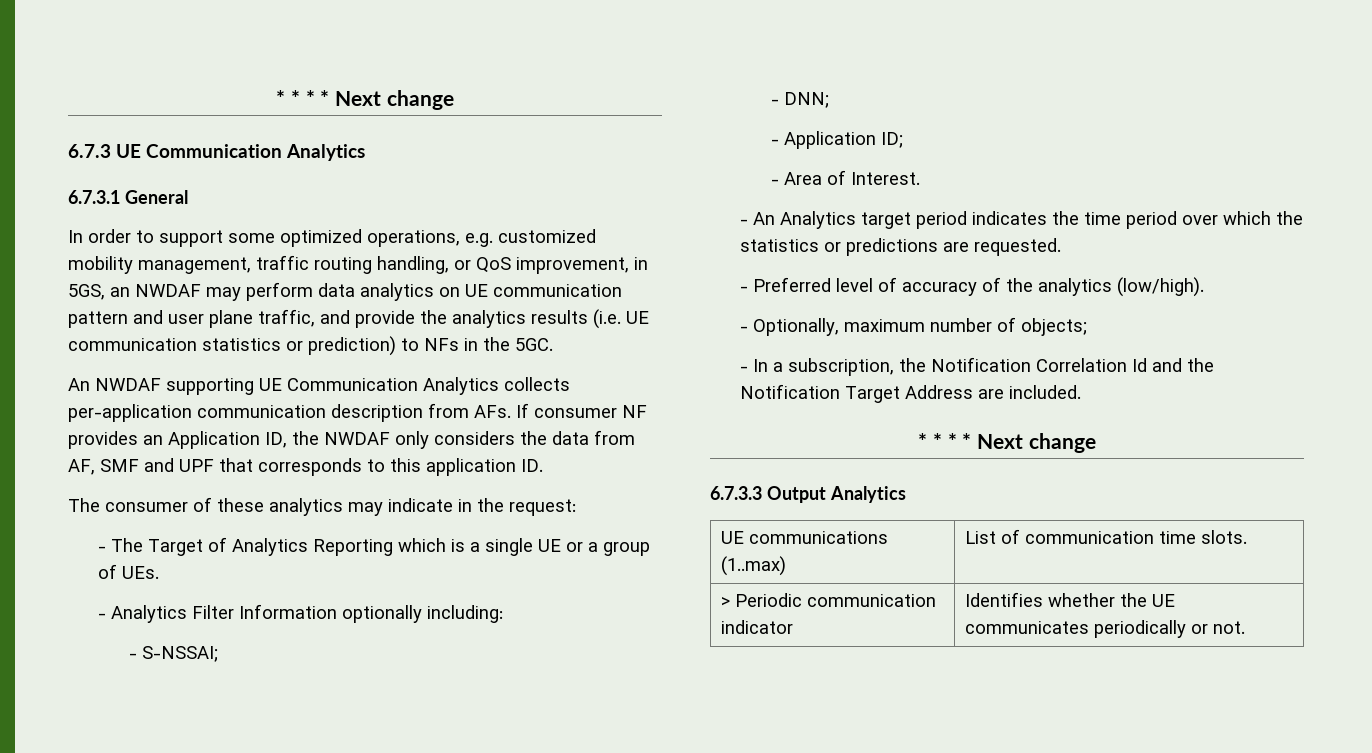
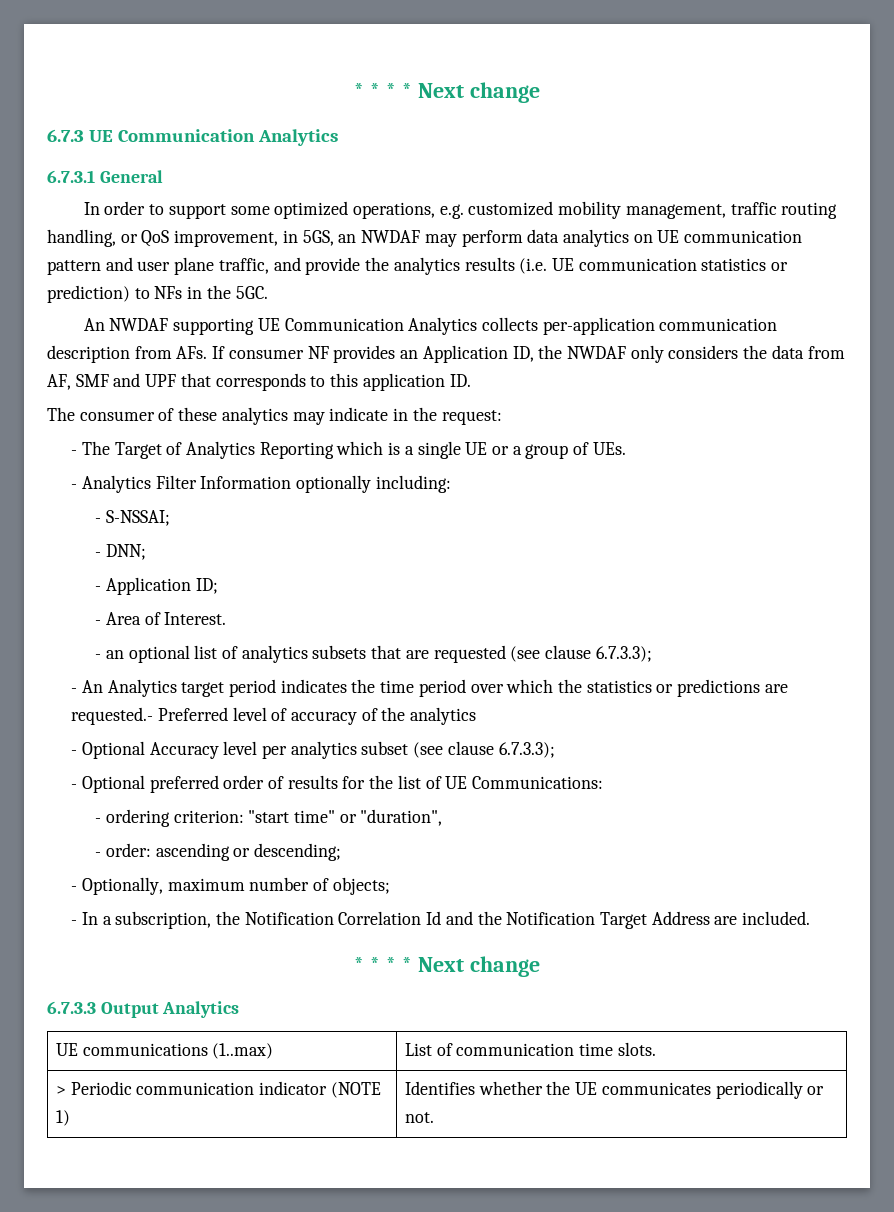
(920, 178) none -> [95,645,652,663] // - an optional list of analytics subsets that are requested (see clause 6.7.3.3);
[974,238,1062,256] [740,286,749,292] requested. // - -> [71,707,154,725] requested.-
[1117,277,1205,297] (low/high). -> [71,741,555,759] [71,775,604,793] [95,809,443,827] [95,843,341,861] // - Optional Accuracy level per analytics subset (see clause 6.7.3.3); // - Optional preferred order of results for the list of UE Communications: // - ordering criterion: "start time" or "duration", // - order: ascending or descending;
(793, 627) none -> [330,1082,381,1098] [55,1110,70,1126] (NOTE 1)

